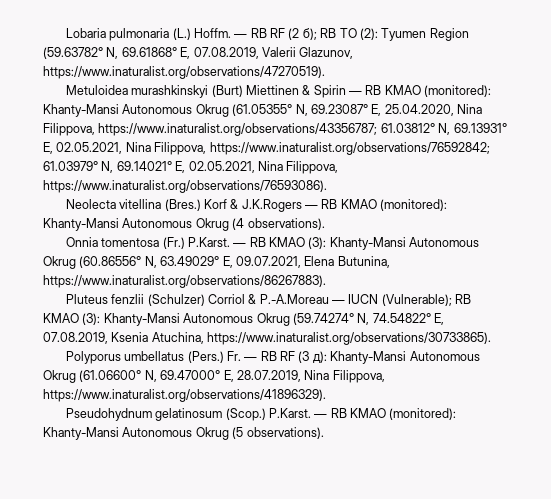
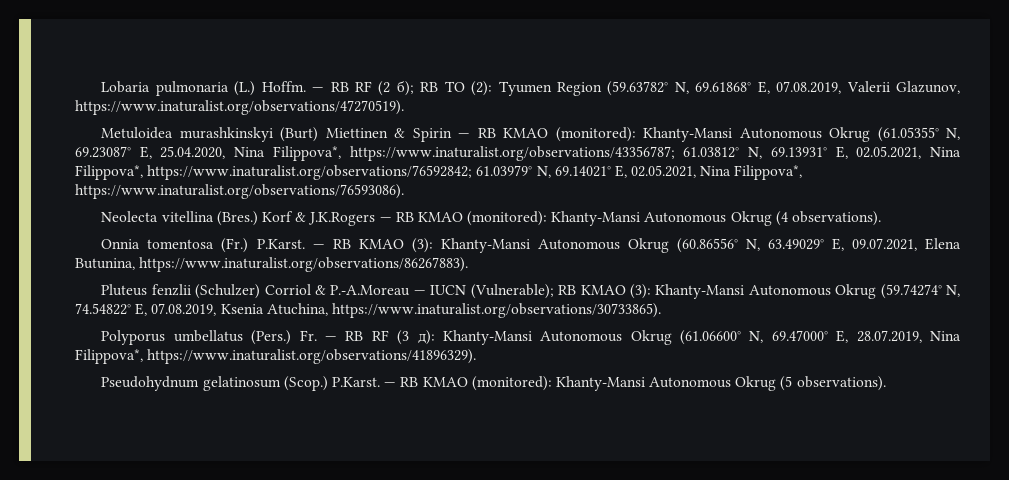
[43,123,95,136] Filippova, -> [272,146,341,161] Filippova*,
[154,142,207,155] Filippova, -> [75,165,143,180] Filippova*,
[286,161,339,174] Filippova, -> [734,165,803,180] Filippova*,
[332,370,385,383] Filippova, -> [75,349,143,364] Filippova*,

